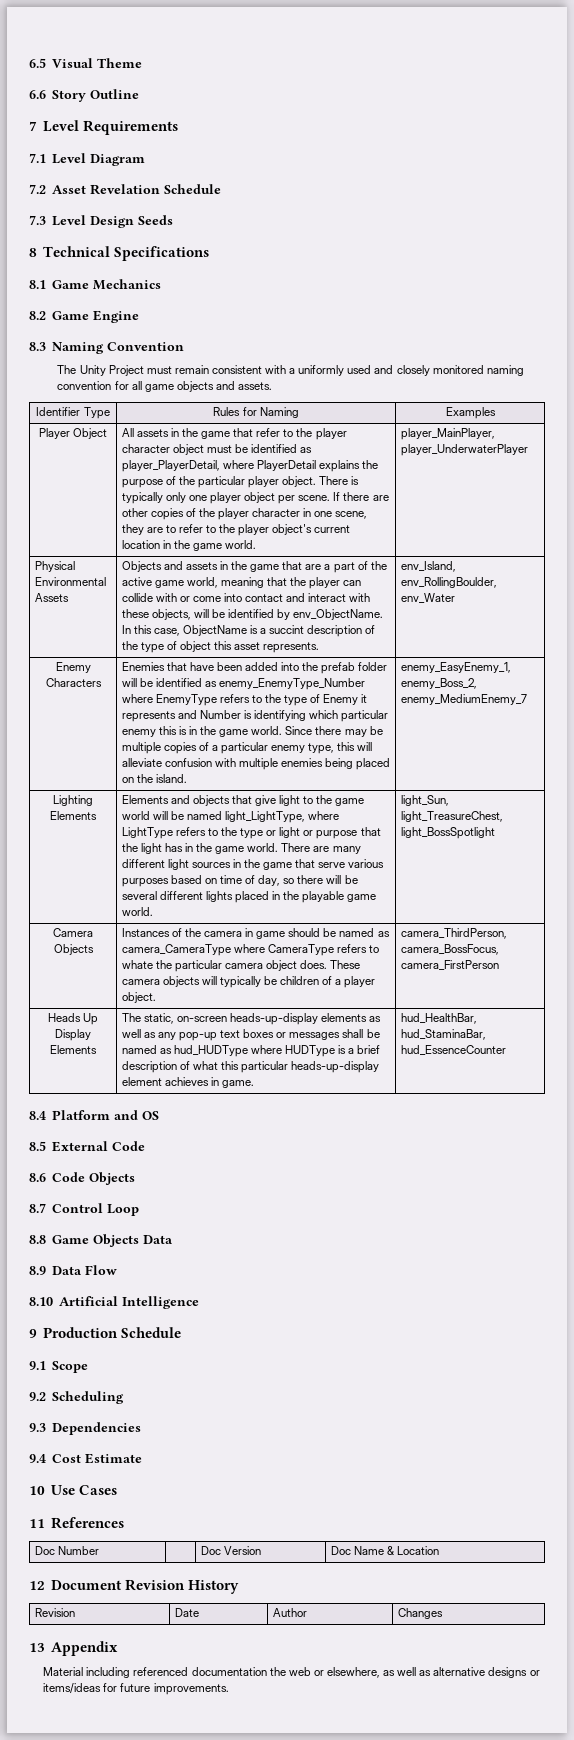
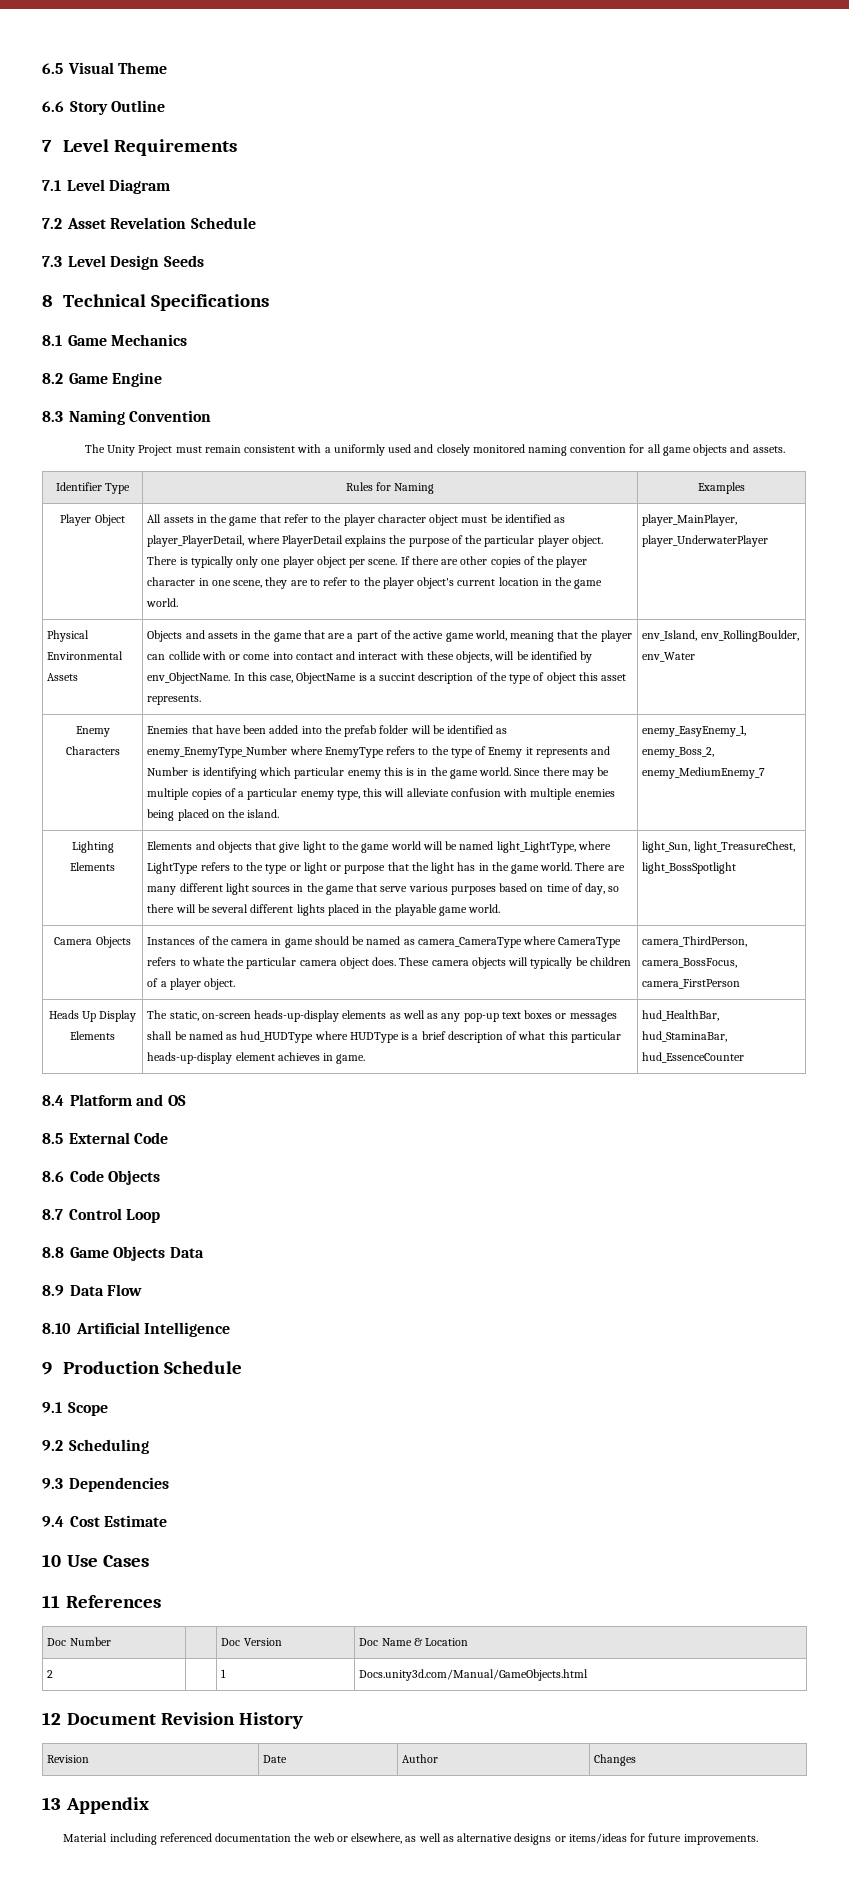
(439, 1550) none -> [47,1670,54,1678] [221,1669,227,1678] [359,1669,589,1681] // 2 | | 1 | Docs.unity3d.com/Manual/GameObjects.html

